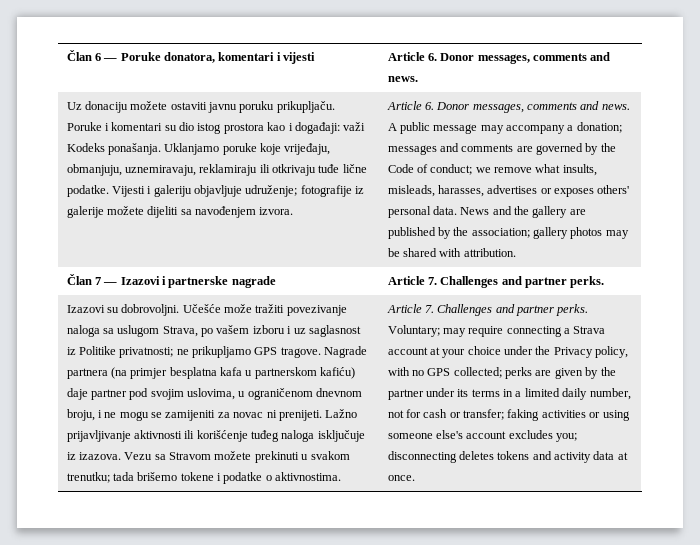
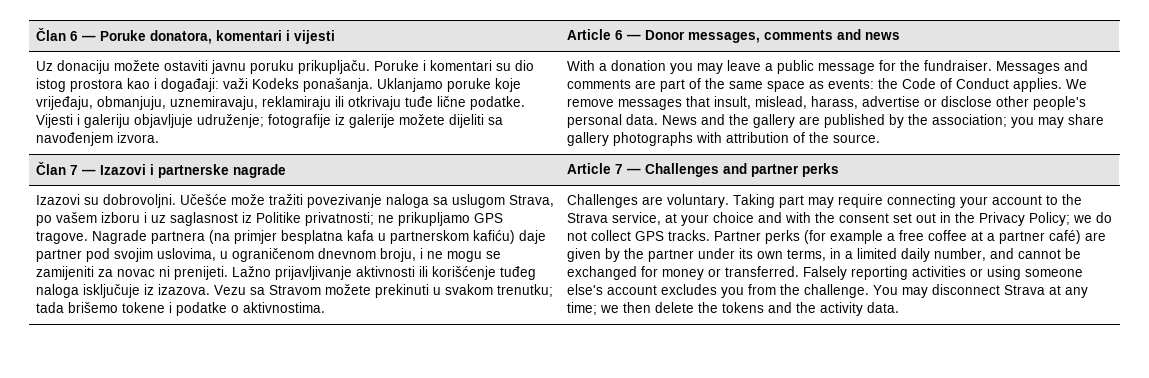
[427,52,611,64] [387,76,418,82] 6. Donor messages, comments and news. -> [614,29,900,43] 6 — Donor messages, comments and news
[386,101,630,113] [387,122,622,134] [387,143,616,155] [387,164,597,176] [387,185,630,197] Article 6. Donor messages, comments and news. A public message may accompany a donation; messages and comments are governed by the Code of conduct; we remove what insults, misleads, harasses, advertises or exposes others' -> [566,60,1088,74] [566,78,1087,92] [566,96,1086,110] With a donation you may leave a public message for the fundraiser. Messages and comments are part of the same space as events: the Code of Conduct applies. We remove messages that insult, mislead, harass, advertise or disclose other people's
[533,227,629,239] [387,248,516,257] gallery photos may be shared with attribution. -> [1010,114,1104,128] [566,132,880,146] you may share gallery photographs with attribution of the source.
[427,276,605,288] 7. Challenges and partner perks. -> [614,163,839,177] 7 — Challenges and partner perks
[386,304,589,316] [387,325,606,337] [387,346,629,358] [387,367,533,379] Article 7. Challenges and partner perks. Voluntary; may require connecting a Strava account at your choice under the Privacy policy, with no GPS collected; perks -> [566,194,1082,208] [566,212,1112,226] [566,230,1081,244] Challenges are voluntary. Taking part may require connecting your account to the Strava service, at your choice and with the consent set out in the Privacy Policy; we do not collect GPS tracks. Partner perks (for example a free coffee at a partner café)
[471,389,500,397] terms -> [756,249,826,261] own terms,
[387,409,540,421] not for cash or transfer; faking -> [989,248,1081,259] [566,266,908,280] and cannot be exchanged for money or transferred. Falsely reporting
[556,433,578,442] [387,451,628,463] [387,475,415,481] you; disconnecting deletes tokens and activity data at once. -> [720,284,1088,298] [566,302,899,316] you from the challenge. You may disconnect Strava at any time; we then delete the tokens and the activity data.

